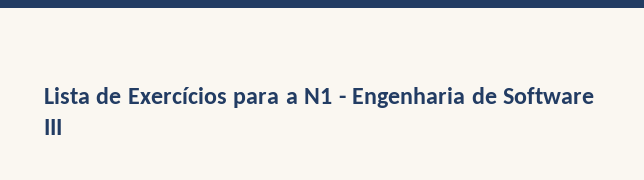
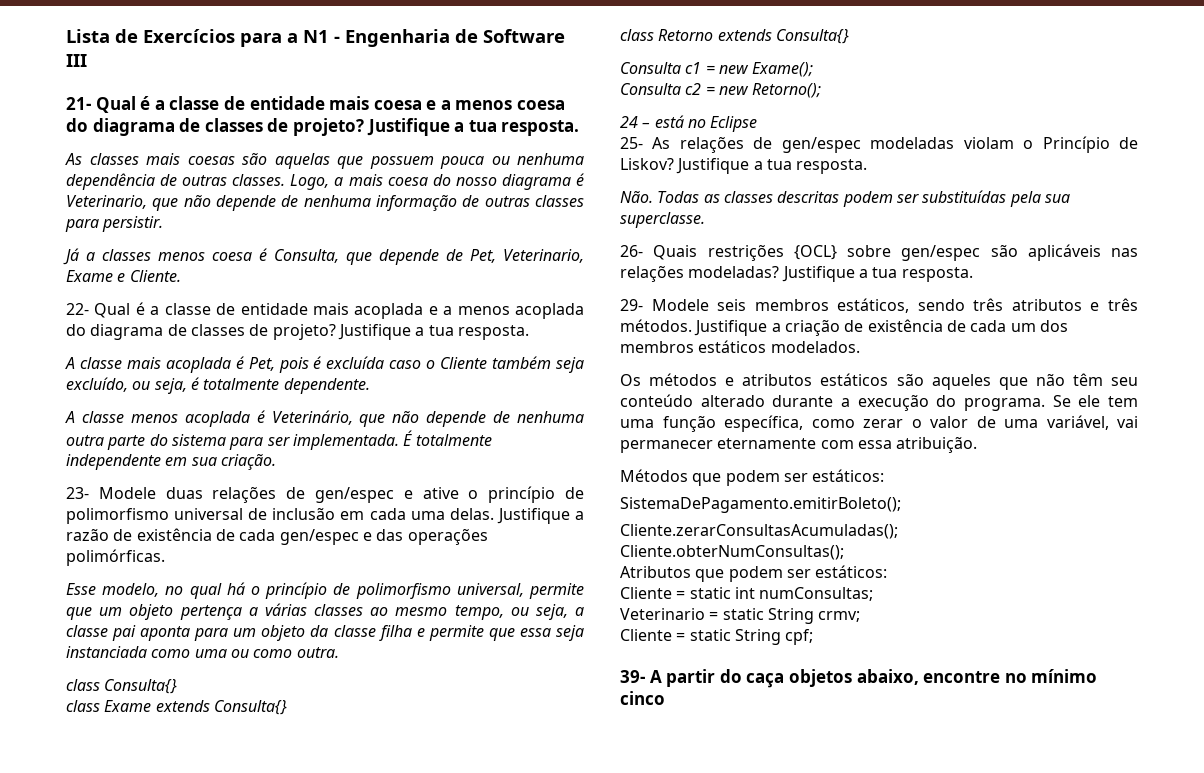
(62, 127) none -> [66,96,566,113] [66,118,580,136] [65,152,584,169] [66,173,584,190] [66,194,584,211] [65,216,164,232] [63,248,584,265] [66,270,181,282] [66,302,584,319] [66,324,529,340] [65,356,584,373] [66,377,370,394] [65,410,584,427] [66,430,492,450] [66,453,276,470] [66,486,584,503] [66,507,584,524] [66,528,488,545] [66,549,165,566] [66,582,584,599] [66,603,585,620] [66,625,585,641] [66,646,339,658] [66,679,178,694] [66,700,287,715] [620,29,849,44] [620,62,814,77] [620,83,822,98] [620,115,758,132] [620,136,1138,153] [620,158,868,174] [620,190,1070,207] [620,212,705,228] [620,244,1138,261] [620,265,973,282] [620,298,1138,313] [620,319,1068,336] [620,340,860,353] [620,373,1138,390] [620,394,1138,411] [620,415,1138,432] [620,436,978,453] [620,469,885,486] [620,497,901,513] [620,524,898,539] [620,545,844,560] [620,565,888,582] [620,587,874,601] [620,608,861,624] [620,629,814,645] [620,669,1098,688] [620,691,665,705] // 21- Qual é a classe de entidade mais coesa e a menos coesa do diagrama de classes de projeto? Justifique a tua resposta. // As classes mais coesas são aquelas que possuem pouca ou nenhuma dependência de outras classes. Logo, a mais coesa do nosso diagrama é Veterinario, que não depende de nenhuma informação de outras classes para persistir. // Já a classes menos coesa é Consulta, que depende de Pet, Veterinario, Exame e Cliente. // 22- Qual é a classe de entidade mais acoplada e a menos acoplada do diagrama de classes de projeto? Justifique a tua resposta. // A classe mais acoplada é Pet, pois é excluída caso o Cliente também seja excluído, ou seja, é totalmente dependente. // A classe menos acoplada é Veterinário, que não depende de nenhuma outra parte do sistema para ser implementada. É totalmente independente em sua criação. // 23- Modele duas relações de gen/espec e ative o princípio de polimorfismo universal de inclusão em cada uma delas. Justifique a razão de existência de cada gen/espec e das operações polimórficas. // Esse modelo, no qual há o princípio de polimorfismo universal, permite que um objeto pertença a várias classes ao mesmo tempo, ou seja, a classe pai aponta para um objeto da classe filha e permite que essa seja instanciada como uma ou como outra. // class Consulta{} // class Exame extends Consulta{} // class Retorno extends Consulta{} // Consulta c1 = new Exame(); // Consulta c2 = new Retorno(); // 24 – está no Eclipse // 25- As relações de gen/espec modeladas violam o Princípio de Liskov? Justifique a tua resposta. // Não. Todas as classes descritas podem ser substituídas pela sua superclasse. // 26- Quais restrições {OCL} sobre gen/espec são aplicáveis nas relações modeladas? Justifique a tua resposta. // 29- Modele seis membros estáticos, sendo três atributos e três métodos. Justifique a criação de existência de cada um dos membros estáticos modelados. // Os métodos e atributos estáticos são aqueles que não têm seu conteúdo alterado durante a execução do programa. Se ele tem uma função específica, como zerar o valor de uma variável, vai permanecer eternamente com essa atribuição. // Métodos que podem ser estáticos: // SistemaDePagamento.emitirBoleto(); // Cliente.zerarConsultasAcumuladas(); // Cliente.obterNumConsultas(); // Atributos que podem ser estáticos: // Cliente = static int numConsultas; // Veterinario = static String crmv; // Cliente = static String cpf; // 39- A partir do caça objetos abaixo, encontre no mínimo cinco

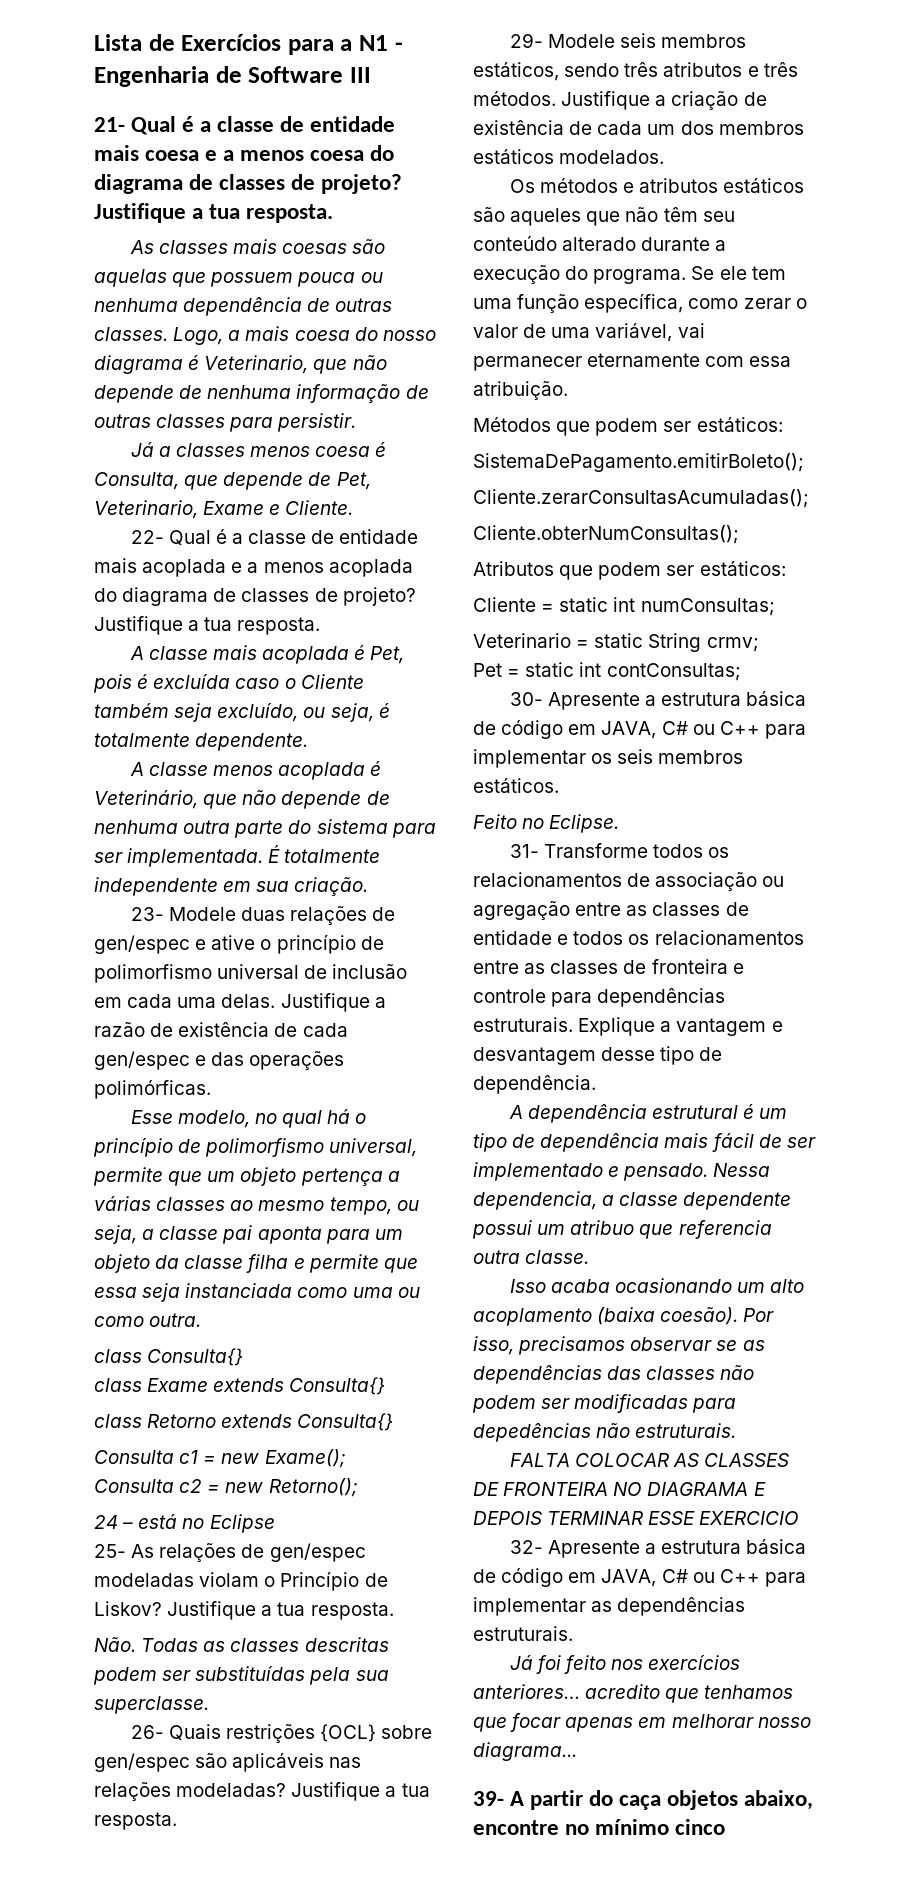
[620,629,814,645] Cliente = static String cpf; -> [473,662,741,681] [509,691,807,710] [473,720,806,739] [473,749,744,768] [473,778,559,793] [473,814,620,833] [509,843,730,858] [473,872,785,891] [473,901,749,920] [473,930,804,945] [473,959,744,974] [473,988,726,1007] [473,1017,783,1036] [473,1046,723,1065] [473,1075,596,1094] [508,1104,788,1123] [473,1133,816,1152] [473,1162,771,1181] [473,1191,792,1210] [472,1220,772,1239] [473,1250,590,1264] [509,1278,805,1293] [473,1307,775,1326] [473,1336,765,1355] [473,1365,755,1384] [472,1394,737,1413] [473,1423,737,1442] [509,1453,791,1467] [473,1482,766,1496] [473,1511,800,1525] [509,1539,807,1558] [473,1568,806,1587] [473,1597,746,1616] [473,1626,573,1641] [509,1655,741,1674] [473,1684,794,1703] [473,1713,811,1732] [473,1742,577,1761] Pet = static int contConsultas; // 30- Apresente a estrutura básica de código em JAVA, C# ou C++ para implementar os seis membros estáticos. // Feito no Eclipse. // 31- Transforme todos os relacionamentos de associação ou agregação entre as classes de entidade e todos os relacionamentos entre as classes de fronteira e controle para dependências estruturais. Explique a vantagem e desvantagem desse tipo de dependência. // A dependência estrutural é um tipo de dependência mais fácil de ser implementado e pensado. Nessa dependencia, a classe dependente possui um atribuo que referencia outra classe. // Isso acaba ocasionando um alto acoplamento (baixa coesão). Por isso, precisamos observar se as dependências das classes não podem ser modificadas para depedências não estruturais. // FALTA COLOCAR AS CLASSES DE FRONTEIRA NO DIAGRAMA E DEPOIS TERMINAR ESSE EXERCICIO // 32- Apresente a estrutura básica de código em JAVA, C# ou C++ para implementar as dependências estruturais. // Já foi feito nos exercícios anteriores… acredito que tenhamos que focar apenas em melhorar nosso diagrama...

